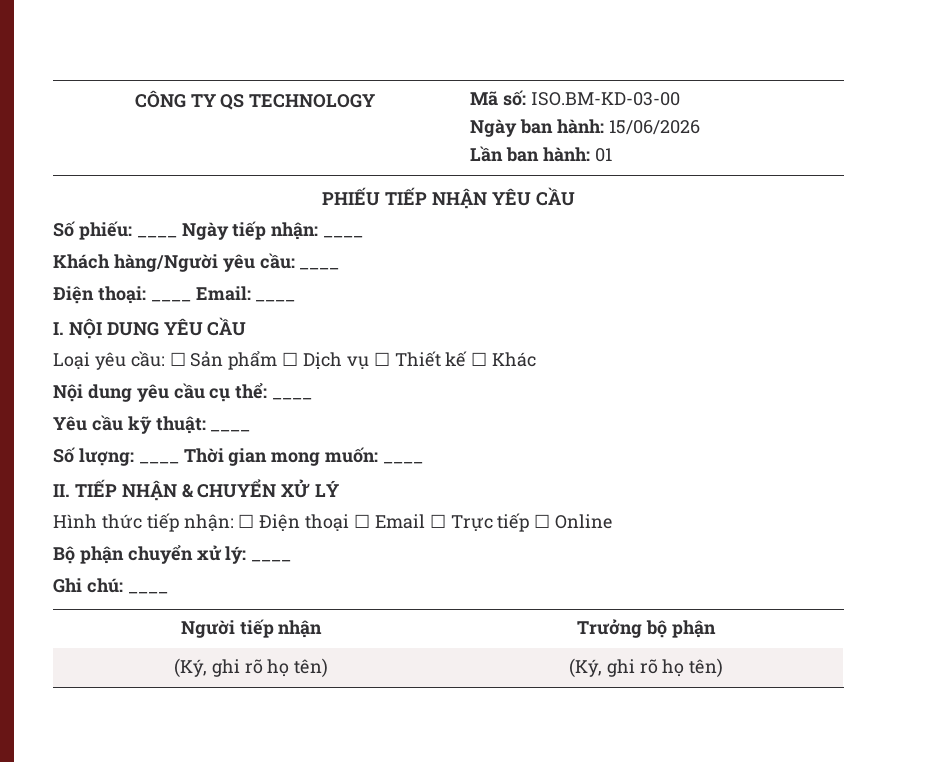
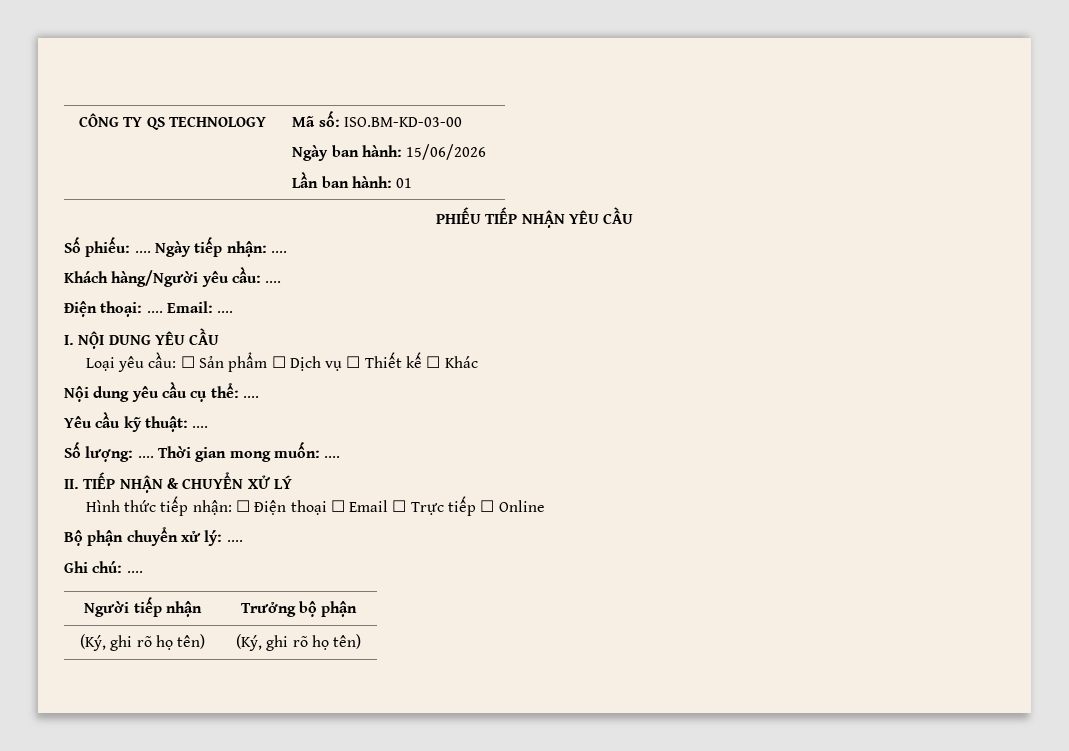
[136,236,177,238] ____ -> [134,251,151,253] ....
[323,236,364,238] ____ -> [270,251,287,253] ....
[299,268,340,270] ____ -> [265,281,282,283] ....
[150,286,296,302] ____ Email: ____ -> [146,301,234,313] .... Email: ....
[272,398,313,400] ____ -> [242,396,259,398] ....
[210,430,251,432] ____ -> [192,426,209,428] ....
[138,462,179,464] ____ -> [137,456,154,458] ....
[383,462,424,464] ____ -> [324,456,341,458] ....
[251,560,292,562] ____ -> [226,540,243,542] ....
[127,592,168,594] ____ -> [126,571,143,573] ....

